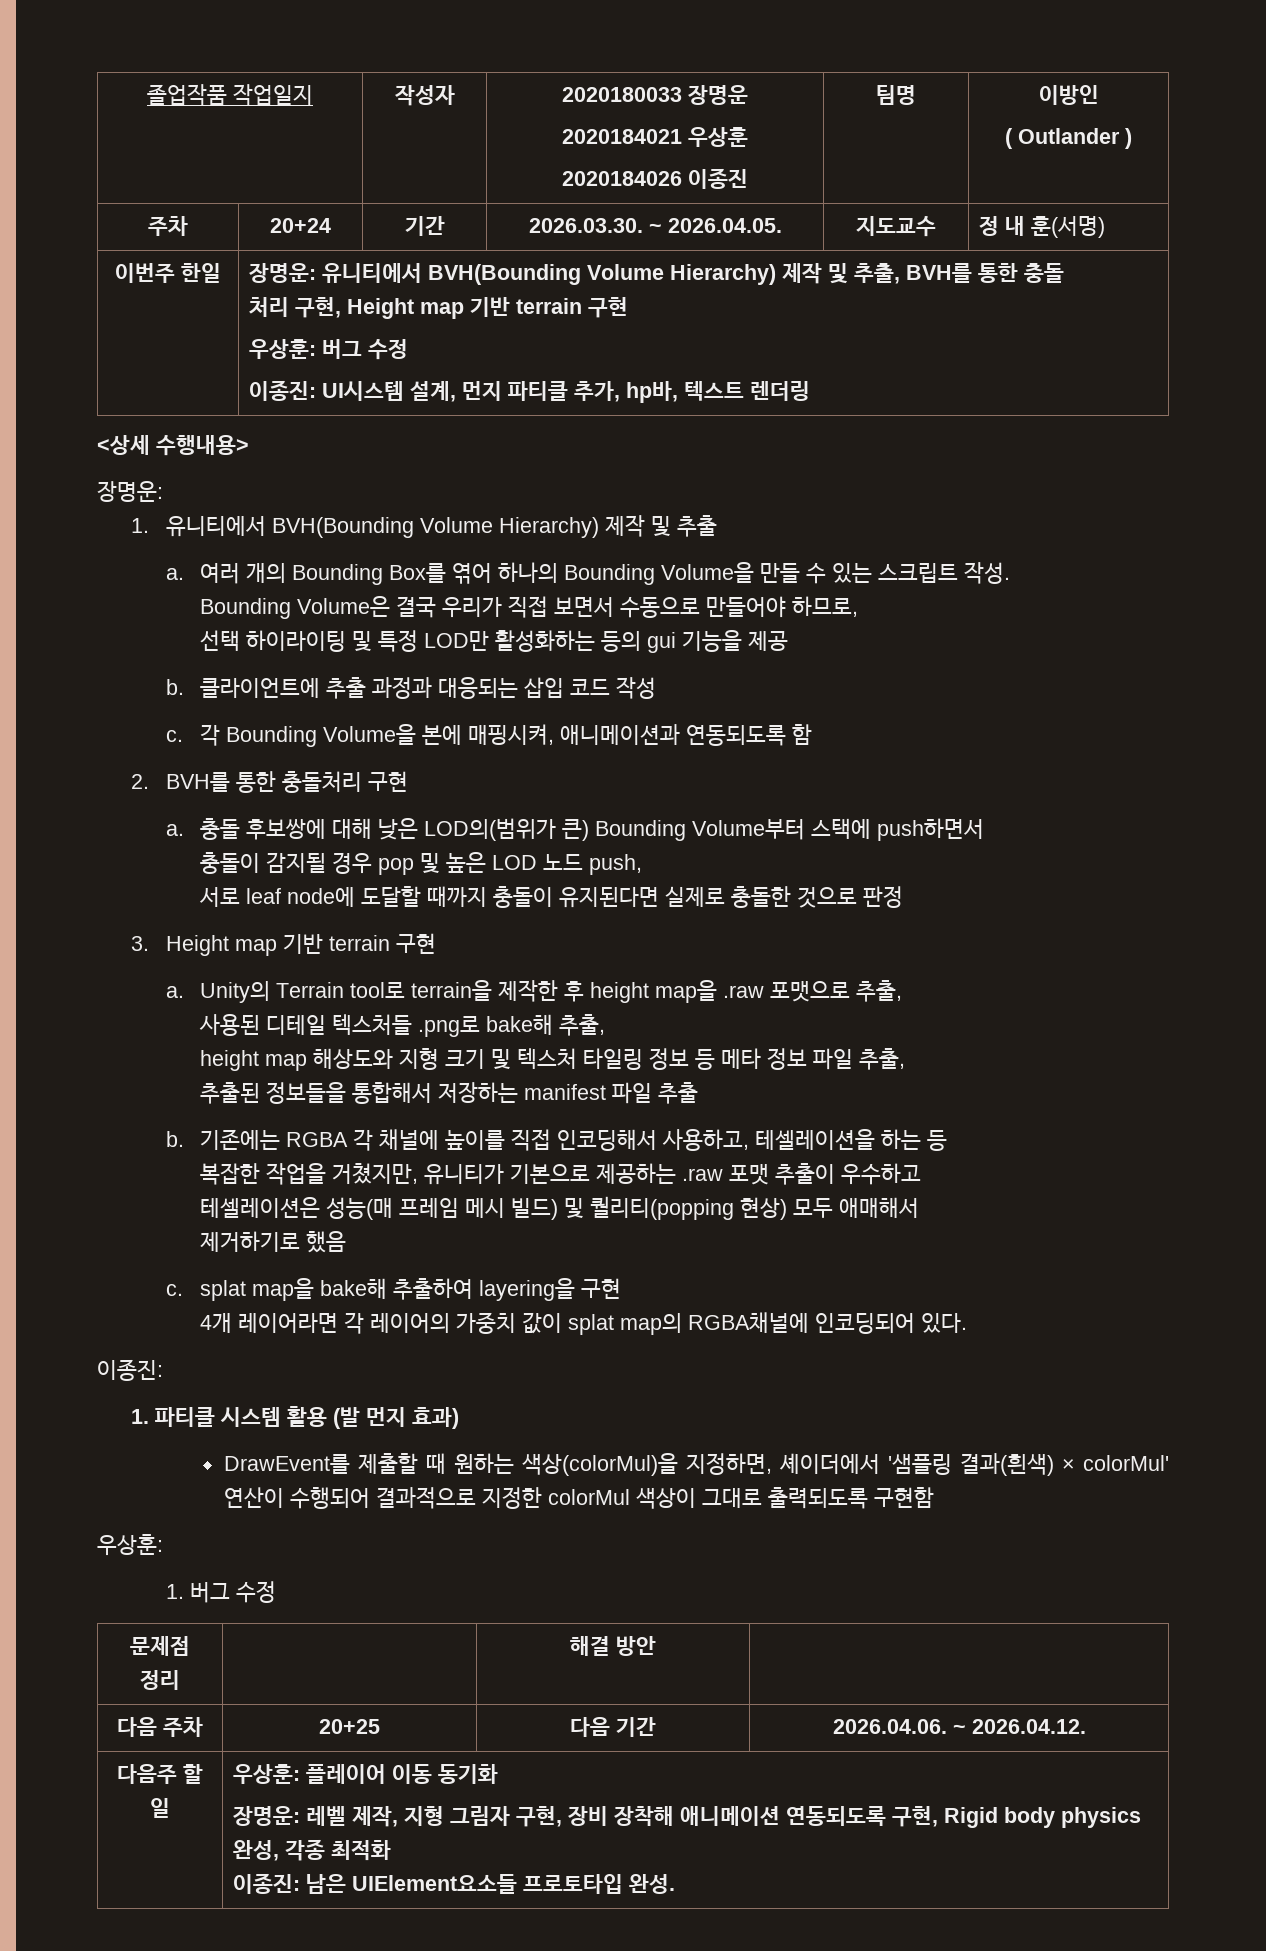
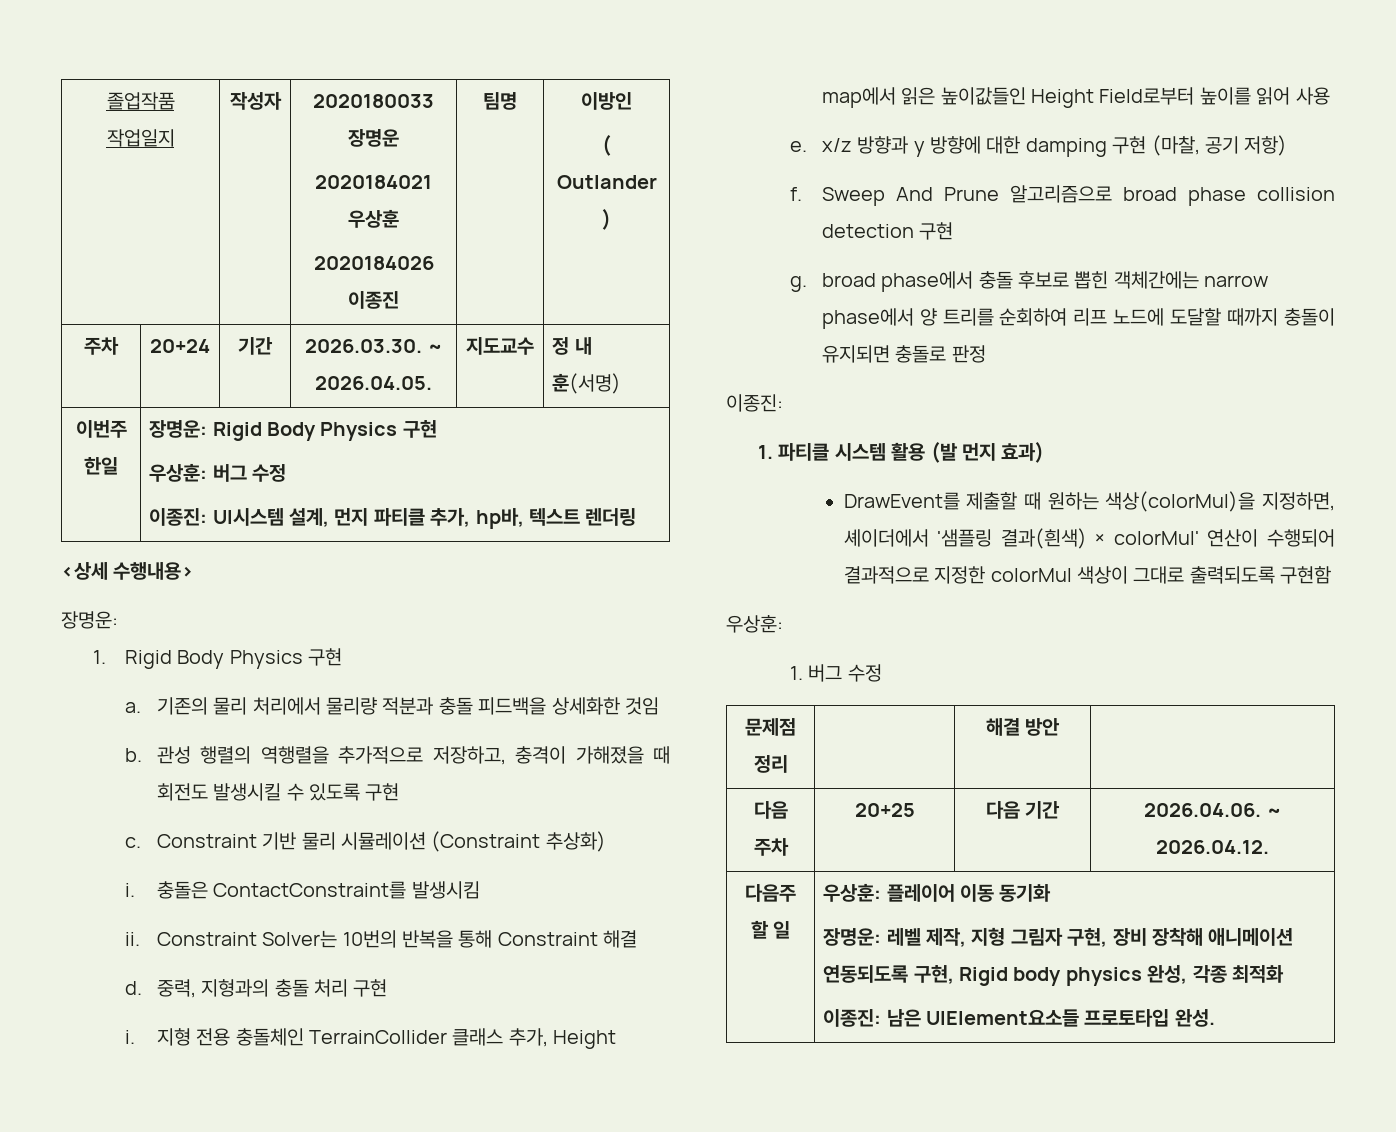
[321,263,1064,285] [248,297,582,319] 유니티에서 BVH(Bounding Volume Hierarchy) 제작 및 추출, BVH를 통한 충돌 // 처리 구현, Height map 기반 terrain -> [212,422,398,441] Rigid Body Physics
[165,515,717,538] [165,562,1011,585] [200,596,859,619] [200,630,789,653] [165,677,657,699] [165,724,813,747] [131,771,408,793] [165,818,985,841] [200,852,643,875] [199,886,904,908] [131,933,436,956] [165,980,903,1003] [199,1014,606,1037] [200,1048,906,1071] [200,1082,699,1104] [165,1129,948,1151] [200,1163,922,1185] [200,1196,920,1220] [200,1231,347,1253] [165,1278,622,1301] [200,1312,968,1335] 유니티에서 BVH(Bounding Volume Hierarchy) 제작 및 추출 // a. 여러 개의 Bounding Box를 엮어 하나의 Bounding Volume을 만들 수 있는 스크립트 작성. // Bounding Volume은 결국 우리가 직접 보면서 수동으로 만들어야 하므로, // 선택 하이라이팅 및 특정 LOD만 활성화하는 등의 gui 기능을 제공 // b. 클라이언트에 추출 과정과 대응되는 삽입 코드 작성 // c. 각 Bounding Volume을 본에 매핑시켜, 애니메이션과 연동되도록 함 // 2. BVH를 통한 충돌처리 구현 // a. 충돌 후보쌍에 대해 낮은 LOD의(범위가 큰) Bounding Volume부터 스택에 push하면서 // 충돌이 감지될 경우 pop 및 높은 LOD 노드 push, // 서로 leaf node에 도달할 때까지 충돌이 유지된다면 실제로 충돌한 것으로 판정 // 3. Height map 기반 terrain 구현 // a. Unity의 Terrain tool로 terrain을 제작한 후 height map을 .raw 포맷으로 추출, // 사용된 디테일 텍스처들 .png로 bake해 추출, // height map 해상도와 지형 크기 및 텍스처 타일링 정보 등 메타 정보 파일 추출, // 추출된 정보들을 통합해서 저장하는 manifest 파일 추출 // b. 기존에는 RGBA 각 채널에 높이를 직접 인코딩해서 사용하고, 테셀레이션을 하는 등 // 복잡한 작업을 거쳤지만, 유니티가 기본으로 제공하는 .raw 포맷 추출이 우수하고 // 테셀레이션은 성능(매 프레임 메시 빌드) 및 퀄리티(popping 현상) 모두 애매해서 // 제거하기로 했음 // c. splat map을 bake해 추출하여 layering을 구현 // 4개 레이어라면 각 레이어의 가중치 값이 splat map의 RGBA채널에 인코딩되어 있다. -> [124,648,343,669] [124,697,659,715] [124,746,670,765] [156,783,400,801] [124,831,606,852] [124,881,480,899] [124,930,638,948] [124,979,388,998] [124,1028,617,1049] [821,87,1330,108] [789,135,1288,157] [789,185,1335,206] [821,222,954,240] [789,271,1269,292] [821,308,1335,329] [821,345,986,363] Rigid Body Physics 구현 // a. 기존의 물리 처리에서 물리량 적분과 충돌 피드백을 상세화한 것임 // b. 관성 행렬의 역행렬을 추가적으로 저장하고, 충격이 가해졌을 때 회전도 발생시킬 수 있도록 구현 // c. Constraint 기반 물리 시뮬레이션 (Constraint 추상화) // i. 충돌은 ContactConstraint를 발생시킴 // ii. Constraint Solver는 10번의 반복을 통해 Constraint 해결 // d. 중력, 지형과의 충돌 처리 구현 // i. 지형 전용 충돌체인 TerrainCollider 클래스 추가, Height map에서 읽은 높이값들인 Height Field로부터 높이를 읽어 사용 // e. x/z 방향과 y 방향에 대한 damping 구현 (마찰, 공기 저항) // f. Sweep And Prune 알고리즘으로 broad phase collision detection 구현 // g. broad phase에서 충돌 후보로 뽑힌 객체간에는 narrow phase에서 양 트리를 순회하여 리프 노드에 도달할 때까지 충돌이 유지되면 충돌로 판정

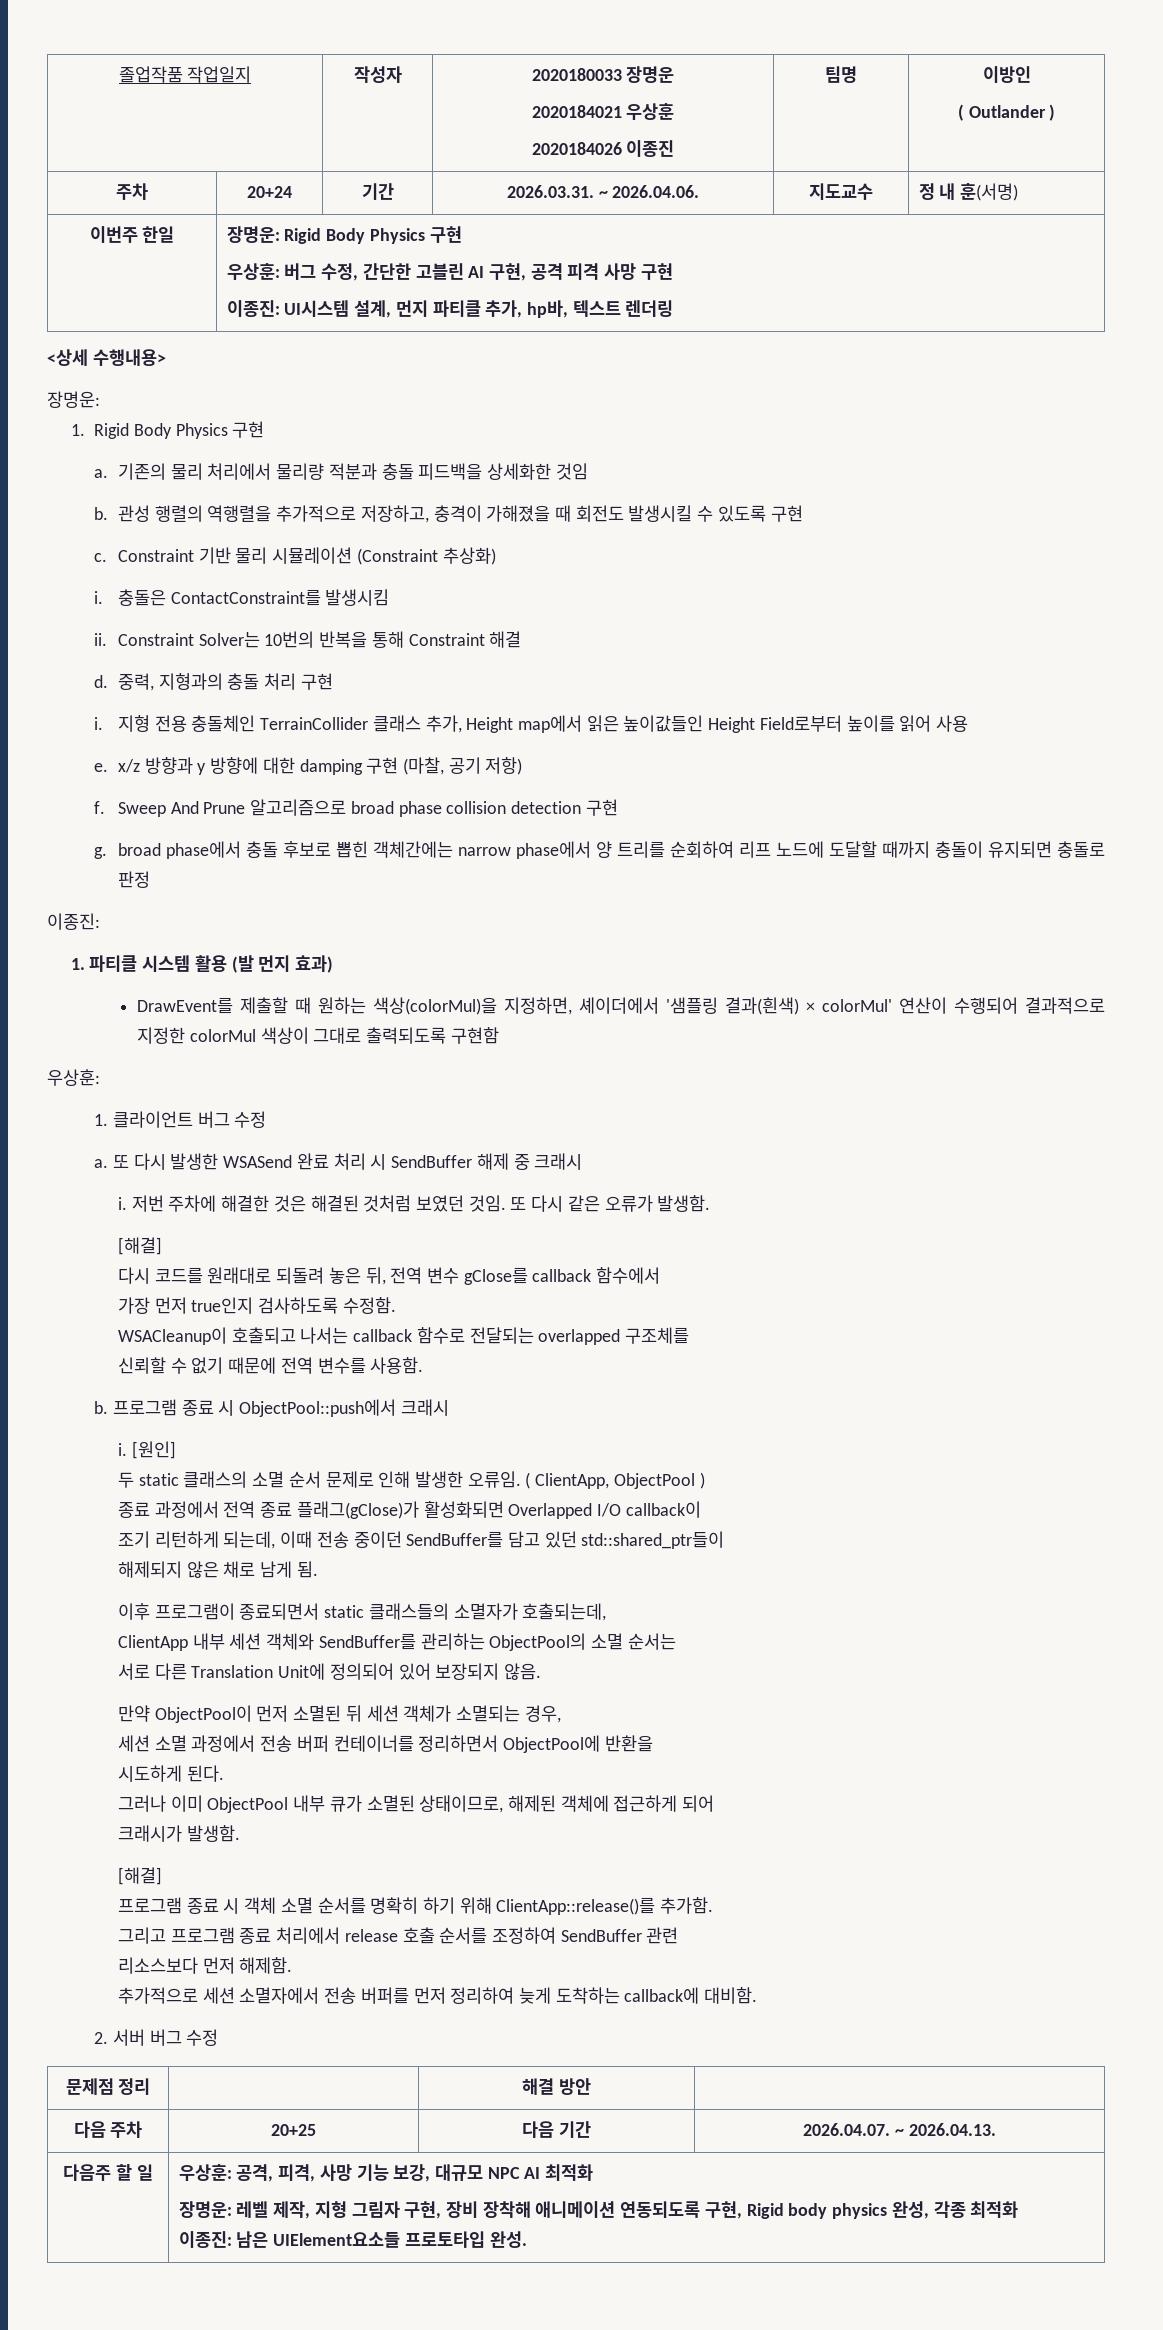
[305,339,442,353] [315,376,432,390] 2026.03.30. ~ 2026.04.05. -> [506,185,700,198] 2026.03.31. ~ 2026.04.06.
[252,464,287,482] 수정 -> [321,263,673,281] 수정, 간단한 고블린 AI 구현, 공격 피격 사망 구현
(803, 673) none -> [112,1111,267,1128] [94,1153,583,1170] [117,1195,711,1212] [117,1237,162,1255] [117,1267,661,1285] [117,1297,396,1314] [117,1327,689,1345] [117,1357,424,1374] [94,1399,449,1417] [117,1441,176,1459] [117,1471,705,1489] [117,1501,701,1519] [117,1531,725,1549] [117,1561,318,1578] [117,1603,607,1621] [117,1633,676,1651] [117,1663,541,1680] [117,1705,561,1723] [117,1735,653,1753] [117,1765,224,1782] [117,1795,715,1813] [117,1825,240,1842] [117,1867,162,1885] [117,1897,714,1915] [117,1927,679,1944] [117,1957,293,1974] [117,1987,758,2004] [94,2029,145,2046] 클라이언트 버그 수정 // a. 또 다시 발생한 WSASend 완료 처리 시 SendBuffer 해제 중 크래시 // i. 저번 주차에 해결한 것은 해결된 것처럼 보였던 것임. 또 다시 같은 오류가 발생함. // [해결] // 다시 코드를 원래대로 되돌려 놓은 뒤, 전역 변수 gClose를 callback 함수에서 // 가장 먼저 true인지 검사하도록 수정함. // WSACleanup이 호출되고 나서는 callback 함수로 전달되는 overlapped 구조체를 // 신뢰할 수 없기 때문에 전역 변수를 사용함. // b. 프로그램 종료 시 ObjectPool::push에서 크래시 // i. [원인] // 두 static 클래스의 소멸 순서 문제로 인해 발생한 오류임. ( ClientApp, ObjectPool ) // 종료 과정에서 전역 종료 플래그(gClose)가 활성화되면 Overlapped I/O callback이 // 조기 리턴하게 되는데, 이때 전송 중이던 SendBuffer를 담고 있던 std::shared_ptr들이 // 해제되지 않은 채로 남게 됨. // 이후 프로그램이 종료되면서 static 클래스들의 소멸자가 호출되는데, // ClientApp 내부 세션 객체와 SendBuffer를 관리하는 ObjectPool의 소멸 순서는 // 서로 다른 Translation Unit에 정의되어 있어 보장되지 않음. // 만약 ObjectPool이 먼저 소멸된 뒤 세션 객체가 소멸되는 경우, // 세션 소멸 과정에서 전송 버퍼 컨테이너를 정리하면서 ObjectPool에 반환을 // 시도하게 된다. // 그러나 이미 ObjectPool 내부 큐가 소멸된 상태이므로, 해제된 객체에 접근하게 되어 // 크래시가 발생함. // [해결] // 프로그램 종료 시 객체 소멸 순서를 명확히 하기 위해 ClientApp::release()를 추가함. // 그리고 프로그램 종료 처리에서 release 호출 순서를 조정하여 SendBuffer 관련 // 리소스보다 먼저 해제함. // 추가적으로 세션 소멸자에서 전송 버퍼를 먼저 정리하여 늦게 도착하는 callback에 대비함. // 2. 서버
[1144,803,1281,817] [1156,840,1269,854] 2026.04.06. ~ 2026.04.12. -> [803,2123,996,2136] 2026.04.07. ~ 2026.04.13.
[886,884,1052,902] 플레이어 이동 동기화 -> [236,2164,594,2182] 공격, 피격, 사망 기능 보강, 대규모 NPC AI 최적화

